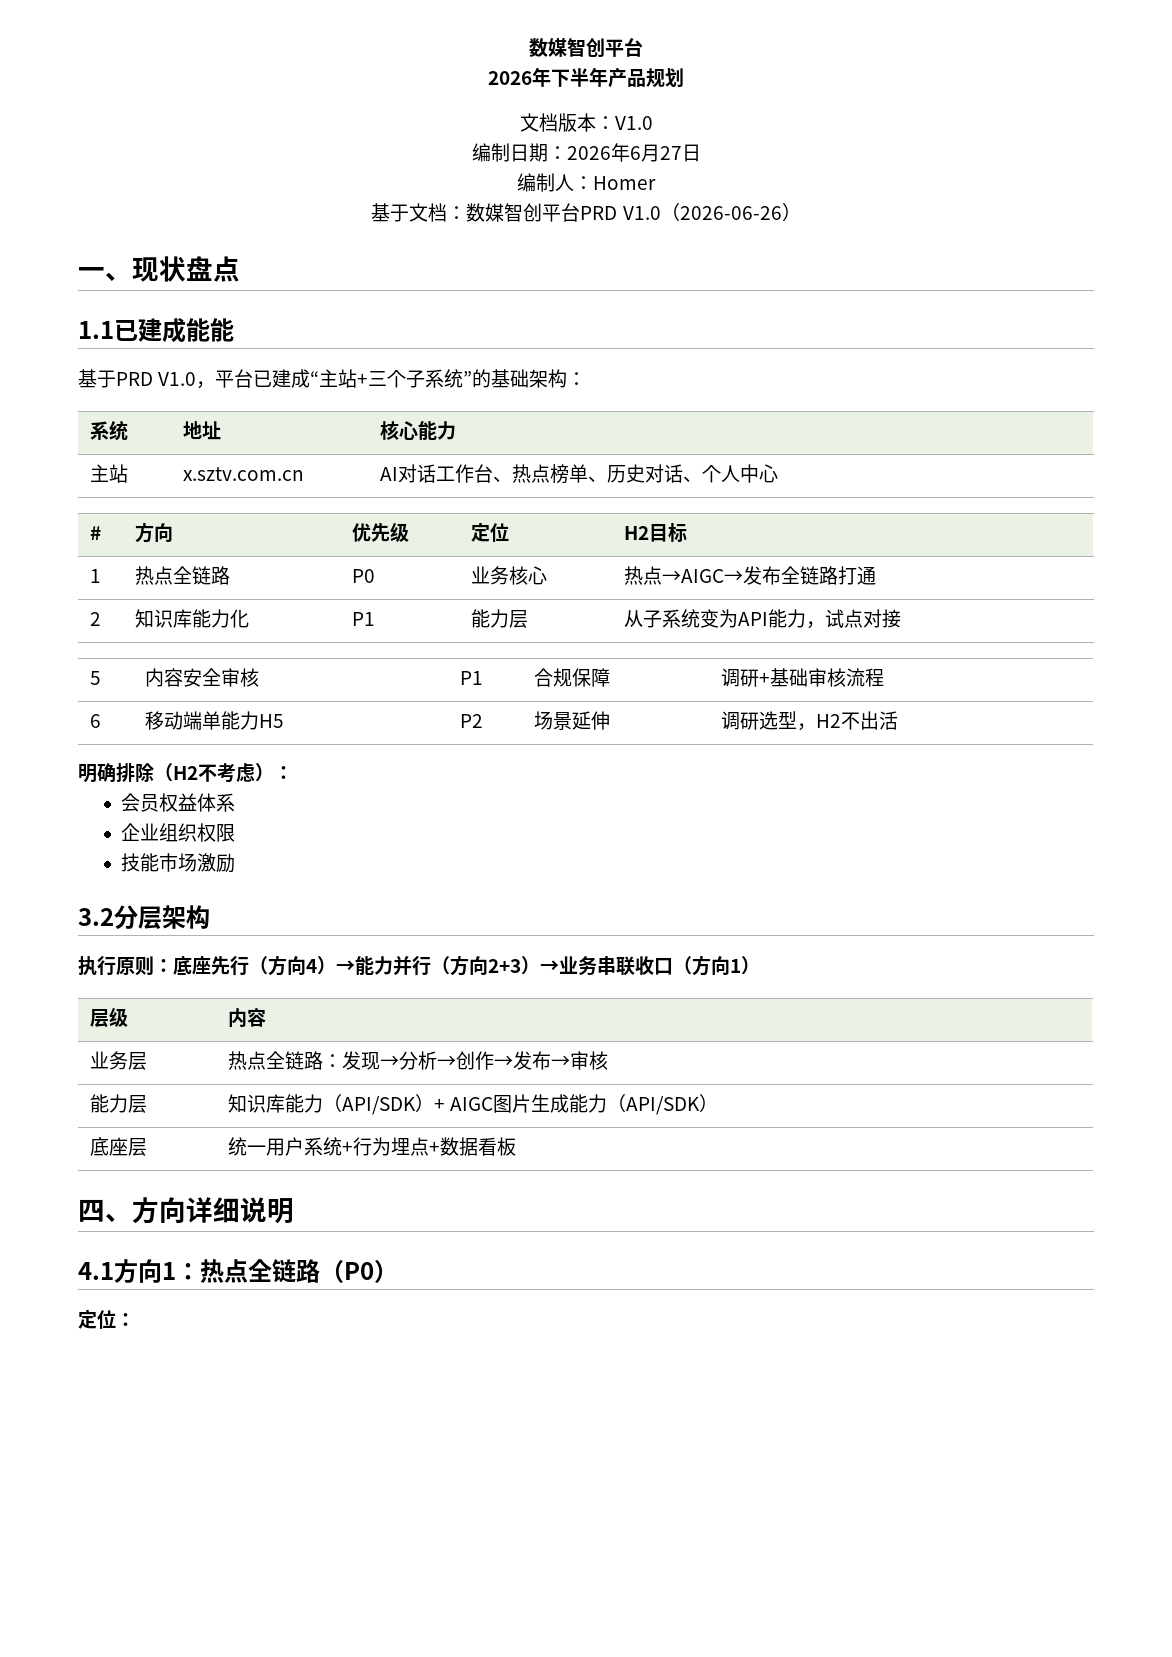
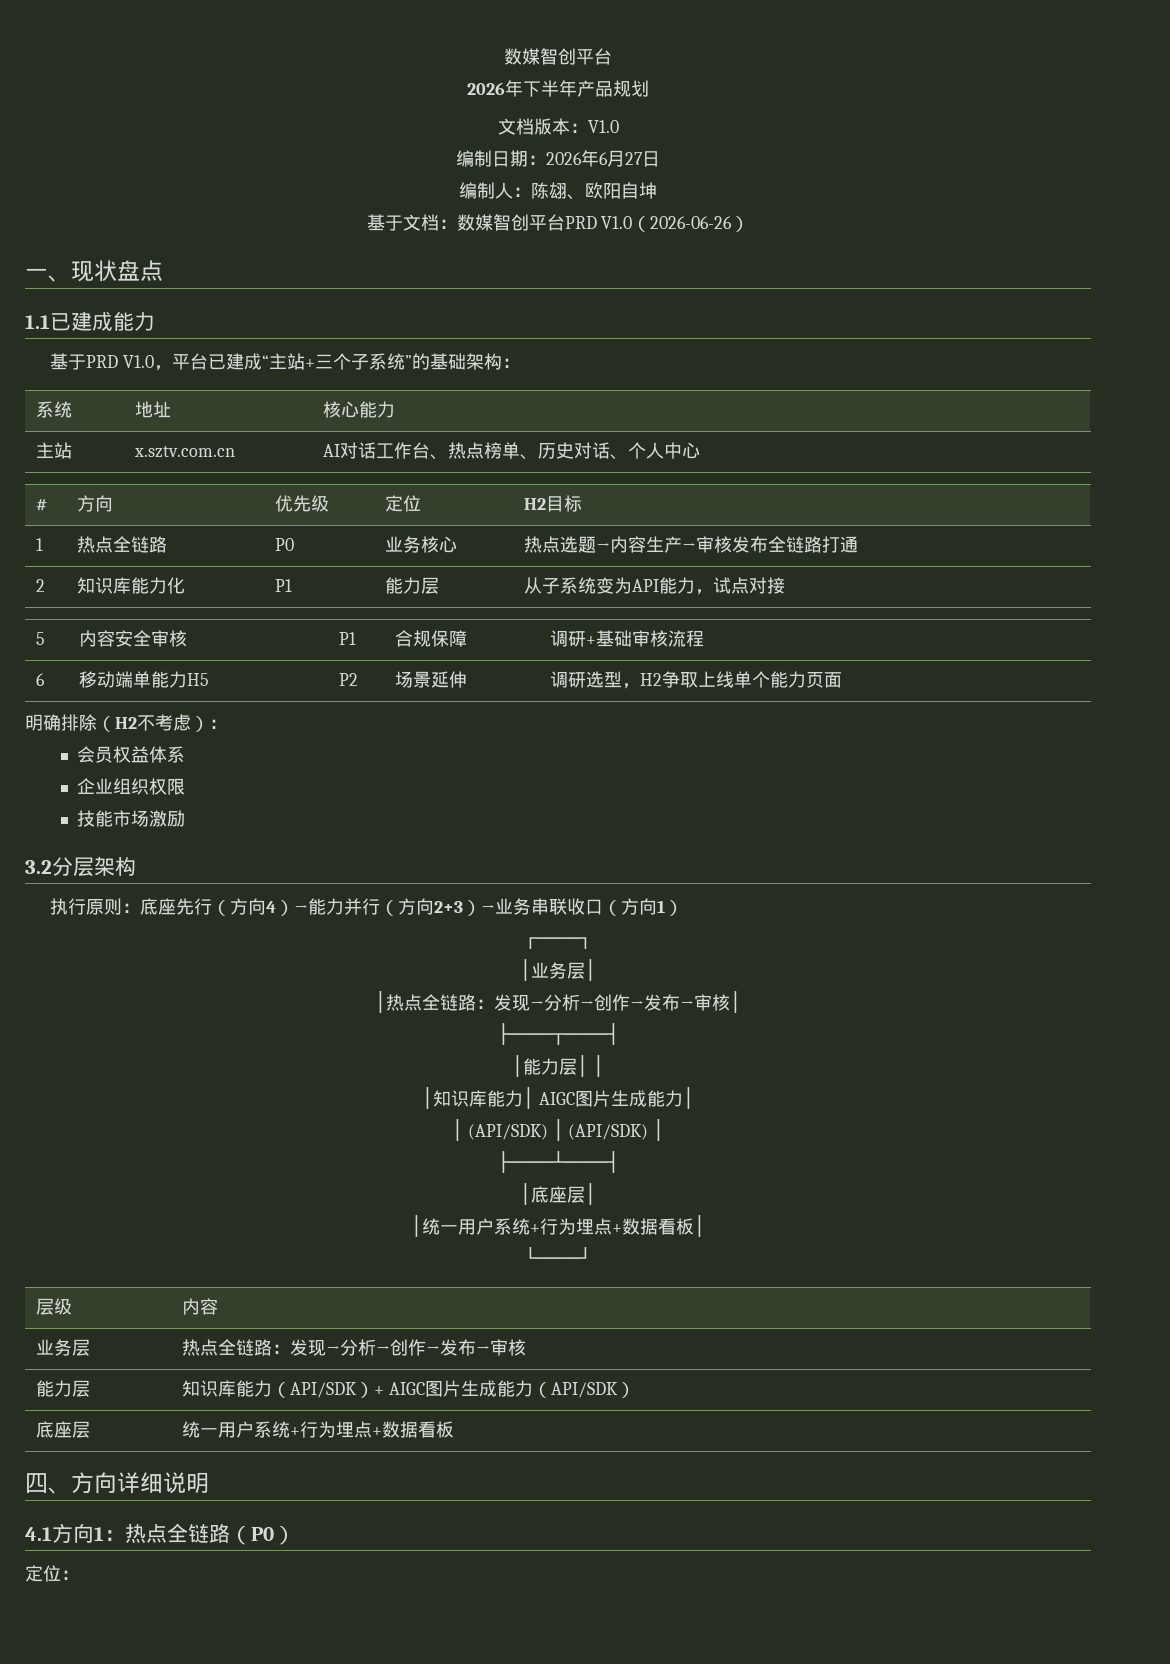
[593,176,656,190] Homer -> [531,182,657,200] 陈翃、欧阳自坤
[210,318,234,342] 能 -> [134,312,155,331] 力
[661,569,743,583] →AIGC→ -> [559,536,732,553] 选题→内容生产→审核
[840,711,898,730] 不出活 -> [661,671,842,688] 争取上线单个能力页面
(760, 965) none -> [525,937,591,949] [520,959,596,981] [375,991,741,1013] [497,1023,619,1045] [512,1055,604,1077] [422,1087,694,1109] [451,1119,665,1141] [497,1151,619,1173] [520,1183,596,1205] [411,1215,705,1237] [525,1247,591,1265] // ┌────┐ // │业务层│ // │热点全链路：发现→分析→创作→发布→审核│ // ├────┬────┤ // │能力层│ │ // │知识库能力│ AIGC图片生成能力│ // │ (API/SDK) │ (API/SDK) │ // ├────┴────┤ // │底座层│ // │统一用户系统+行为埋点+数据看板│ // └────┘

